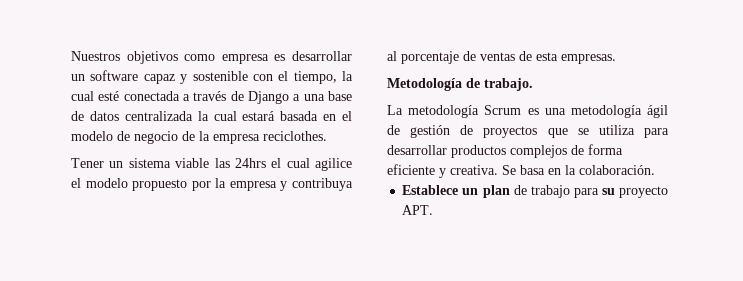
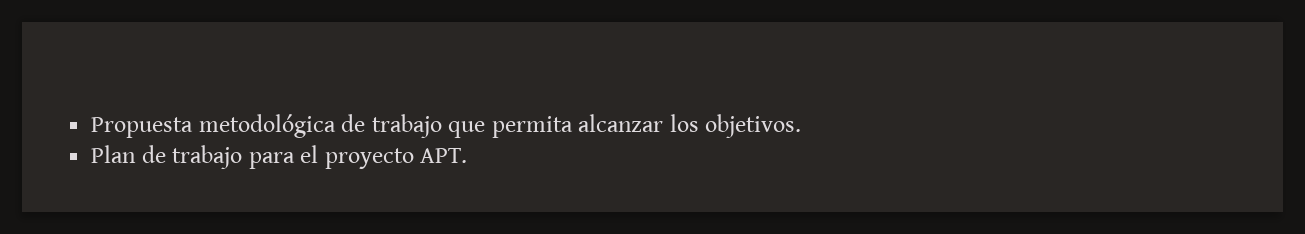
[71,51,352,64] [71,70,353,84] [71,91,352,104] [71,111,352,121] [71,131,327,144] [71,158,352,171] [71,178,354,191] [387,51,616,64] [387,78,533,91] [387,105,668,118] [387,125,669,138] [387,144,623,158] [387,164,655,178] [402,185,510,198] Nuestros objetivos como empresa es desarrollar un software capaz y sostenible con el tiempo, la cual esté conectada a través de Django a una base de datos centralizada la cual estará basada en el modelo de negocio de la empresa reciclothes. // Tener un sistema viable las 24hrs el cual agilice el modelo propuesto por la empresa y contribuya al porcentaje de ventas de esta empresas. // Metodología de trabajo. // La metodología Scrum es una metodología ágil de gestión de proyectos que se utiliza para desarrollar productos complejos de forma eficiente y creativa. Se basa en la colaboración. // Establece un plan -> [91,114,802,138] [91,145,137,163] Propuesta metodológica de trabajo que permita alcanzar los objetivos. // Plan
[601,188,615,195] su -> [300,145,319,163] el

